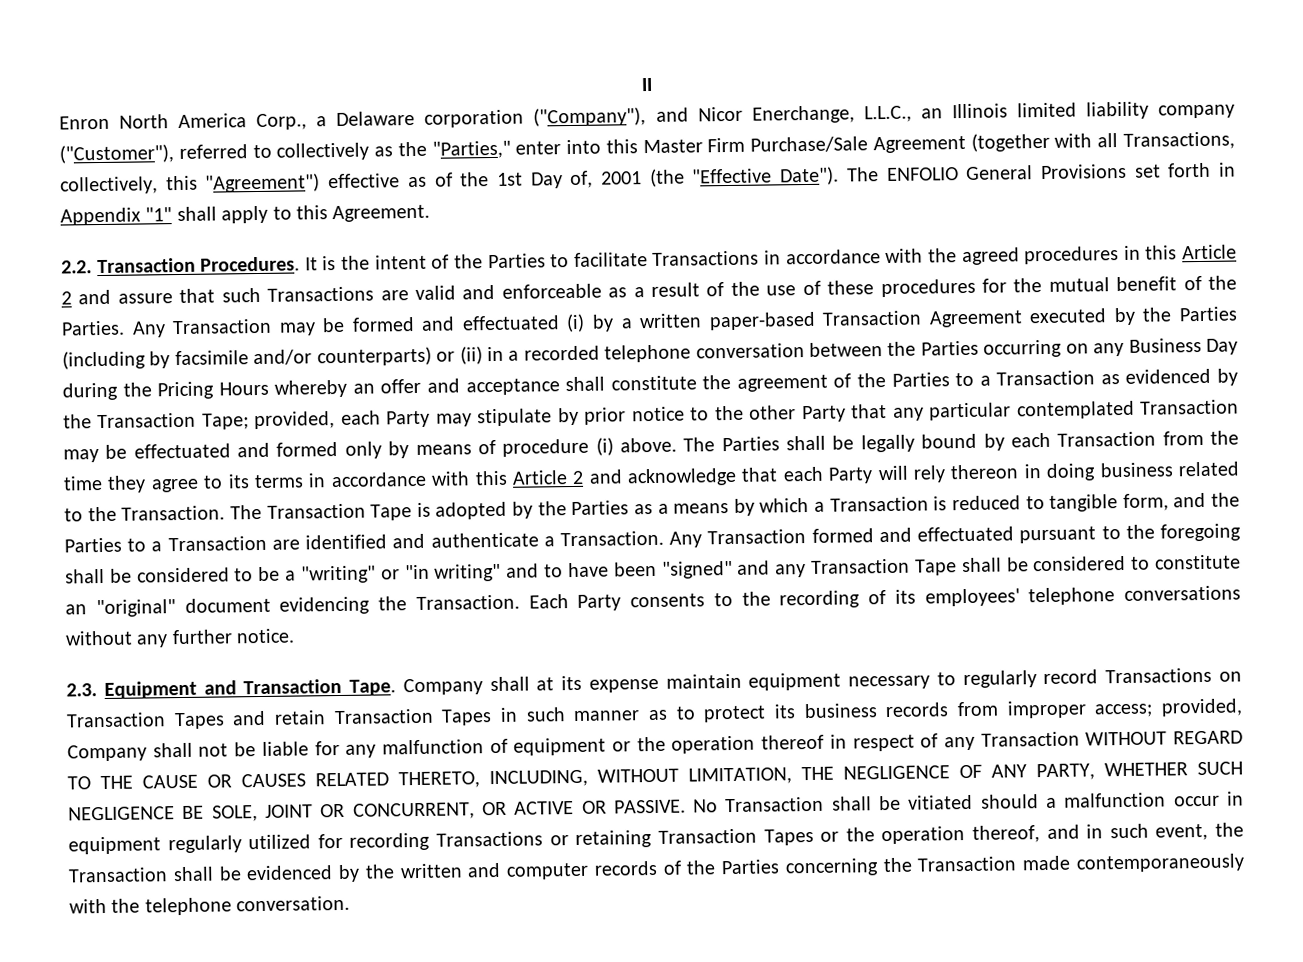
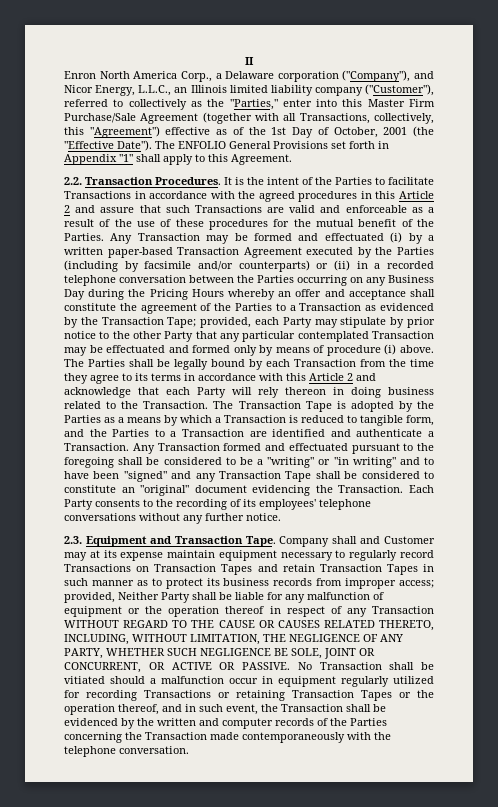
[751,105,855,124] Enerchange, -> [95,85,136,96] Energy,
[570,170,594,189] of, -> [317,127,378,138] of October,
(530, 684) none -> [360,536,435,544] [64,552,87,561] and Customer may
[67,742,229,762] Company shall not -> [118,592,217,603] Neither Party shall

